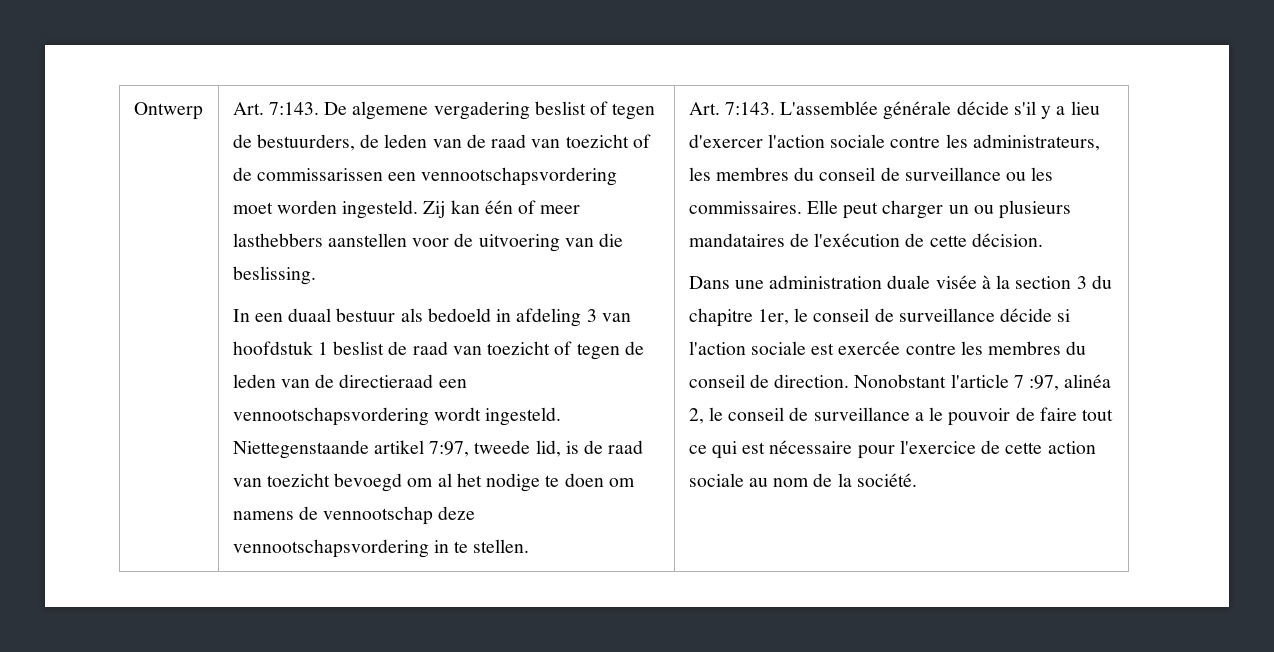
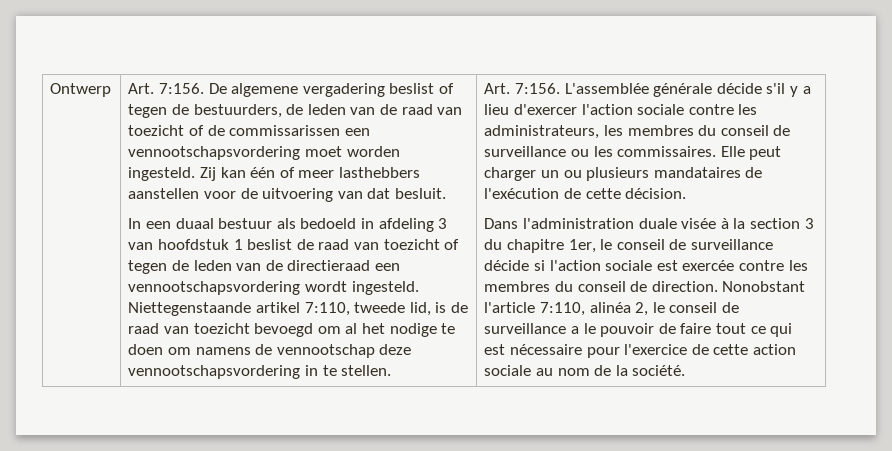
[268,102,319,115] 7:143. -> [159,83,205,94] 7:156.
[599,233,624,247] [232,266,316,285] die beslissing. -> [367,188,446,199] dat besluit.
[429,441,470,457] 7:97, -> [304,302,350,316] 7:110,
[724,102,775,115] 7:143. -> [515,83,561,94] 7:156.
[734,275,883,289] une administration -> [523,218,635,229] l'administration
[1013,375,1060,391] 7 :97, -> [540,302,586,316] 7:110,

